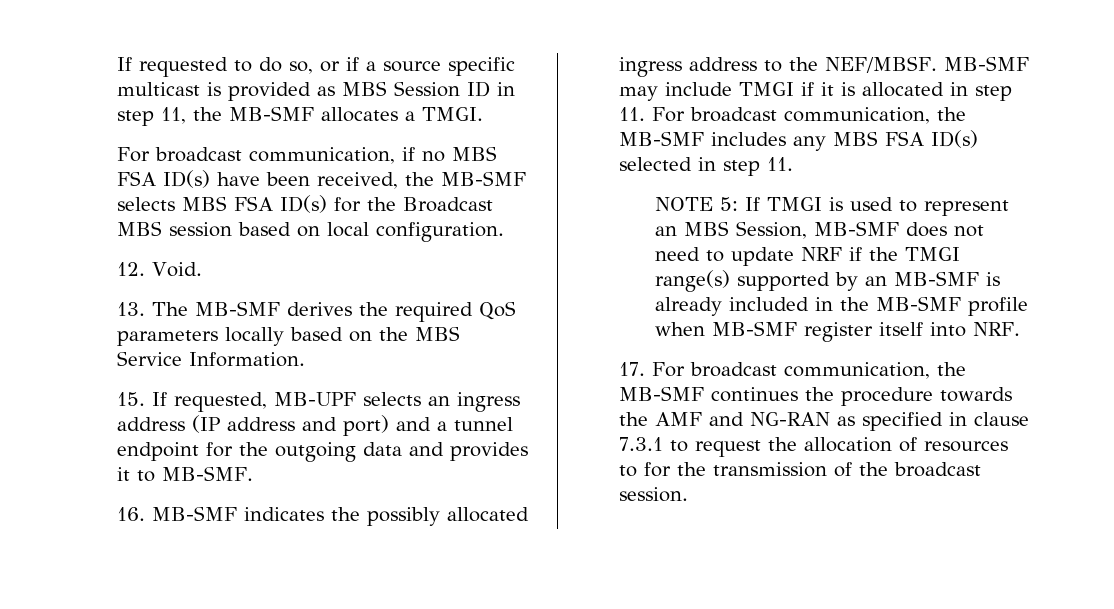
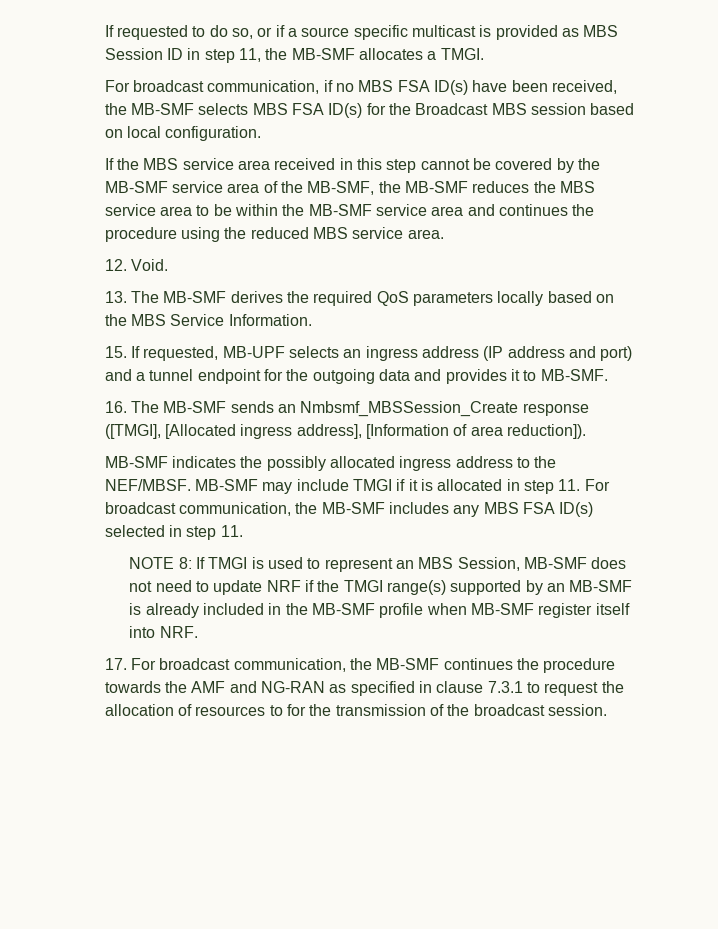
(505, 232) none -> [104,158,600,173] [104,181,595,195] [104,204,595,216] [104,227,444,242] // If the MBS service area received in this step cannot be covered by the MB-SMF service area of the MB-SMF, the MB-SMF reduces the MBS service area to be within the MB-SMF service area and continues the procedure using the reduced MBS service area.
(146, 514) none -> [130,401,589,417] [104,424,586,439] The MB-SMF sends an Nmbsmf_MBSSession_Create response ([TMGI], [Allocated ingress address], [Information of area reduction]). //
[719,197,738,211] 5: -> [178,557,192,569] 8:

